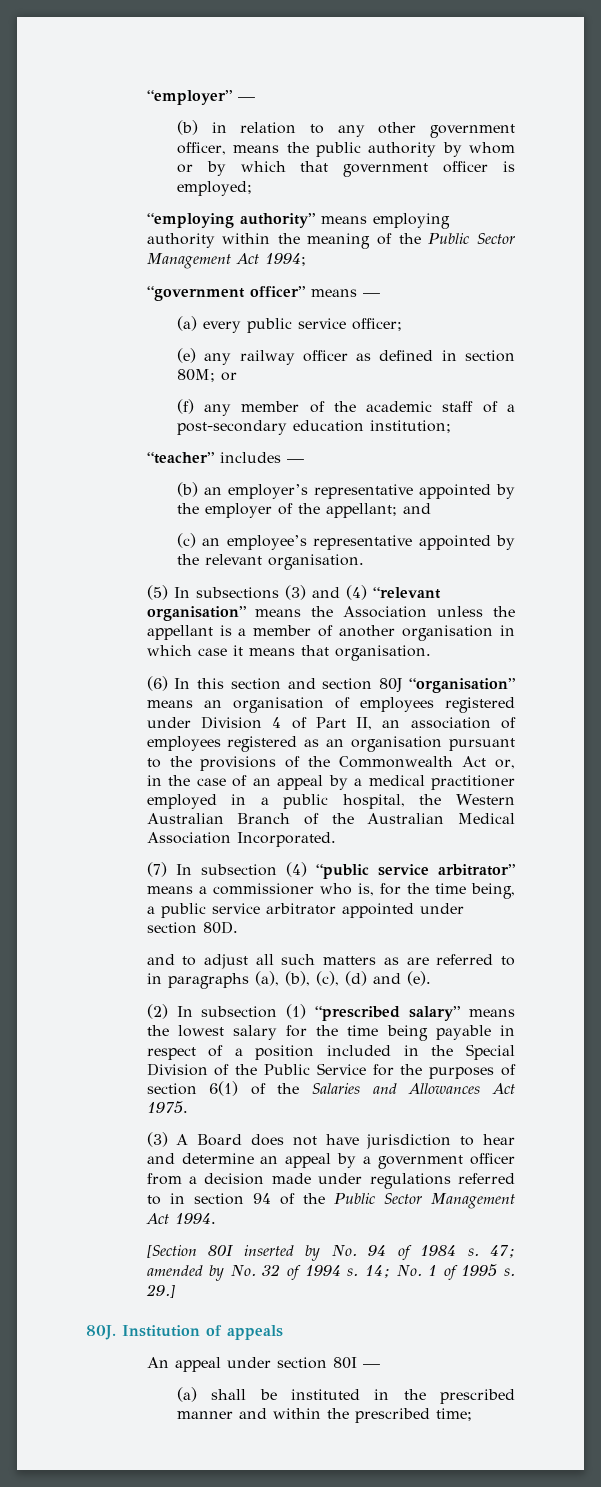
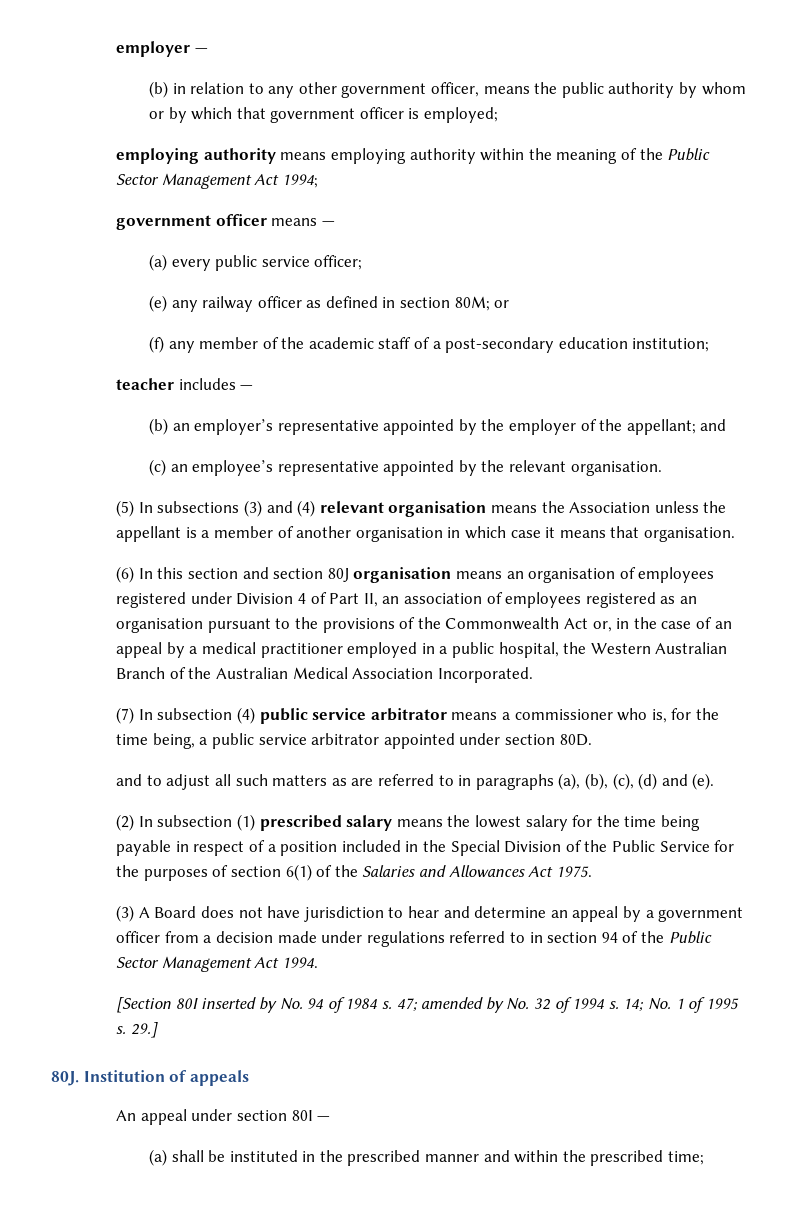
[146,90,232,105] “employer” -> [116,41,191,57] employer
[146,213,315,228] “employing authority” -> [116,148,276,164] employing authority
[146,286,305,301] “government officer” -> [116,214,267,230] government officer
[146,452,214,464] “teacher” -> [116,378,175,390] teacher
[372,587,441,599] [146,606,246,621] “relevant organisation” -> [319,501,487,517] relevant organisation
[408,678,515,693] “organisation” -> [353,567,452,583] organisation
[315,864,515,879] “public service arbitrator” -> [259,708,447,724] public service arbitrator
[315,1006,461,1021] “prescribed salary” -> [259,815,393,831] prescribed salary

